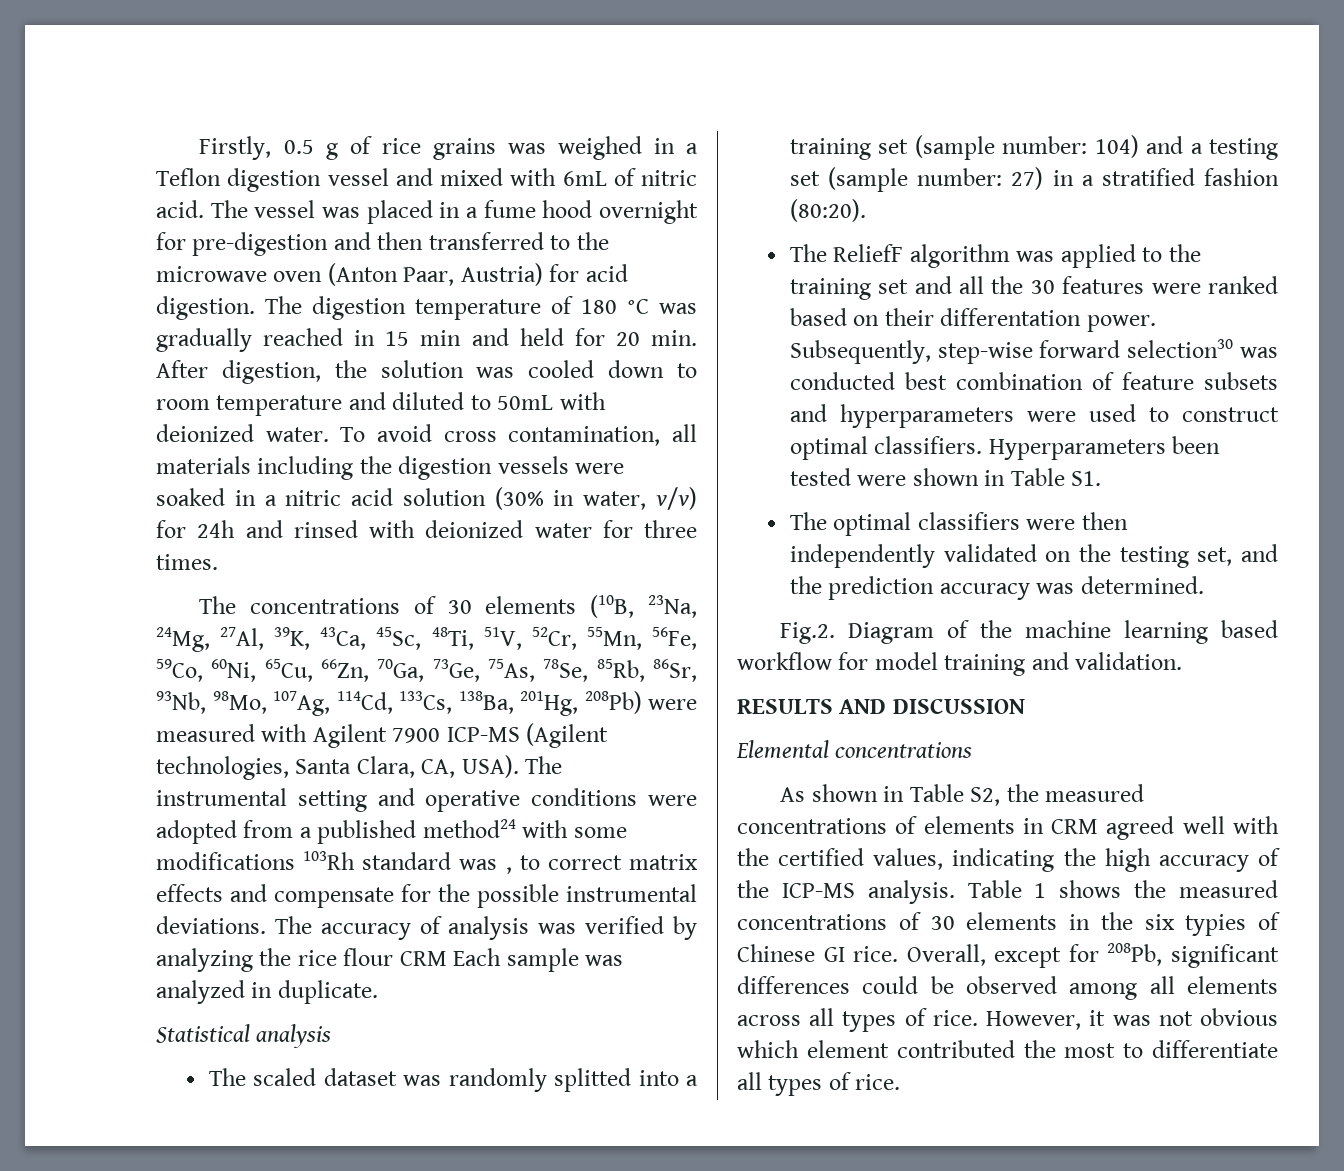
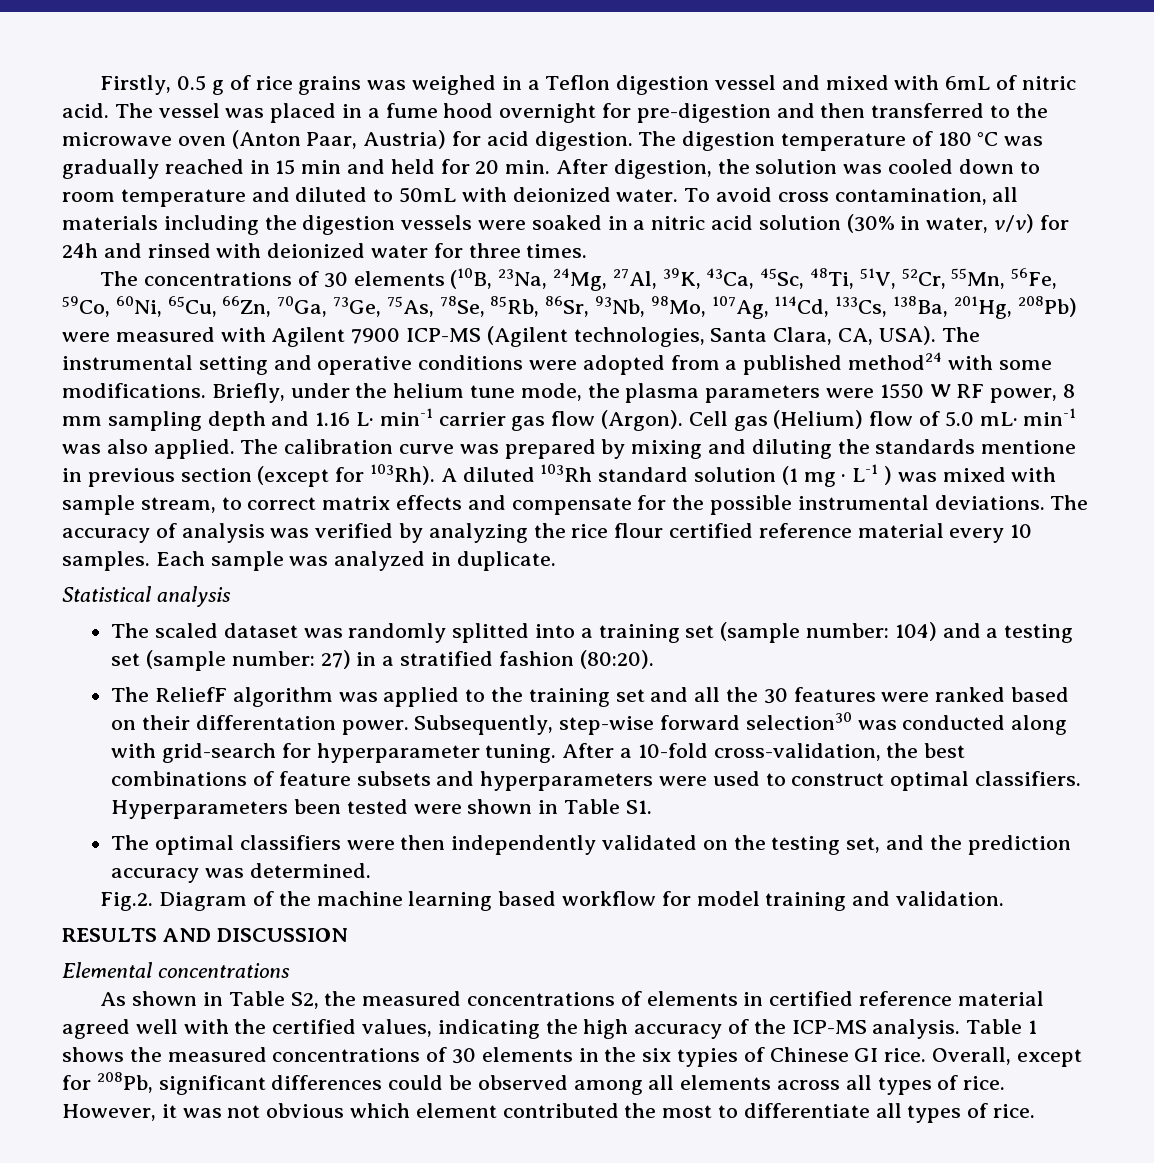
[156,851,512,874] modifications 103Rh standard was , -> [62,383,1076,403] [62,408,1077,431] [62,439,1077,459] [62,464,1057,487] [62,495,216,515] modifications. Briefly, under the helium tune mode, the plasma parameters were 1550 W RF power, 8 mm sampling depth and 1.16 L· min-1 carrier gas flow (Argon). Cell gas (Helium) flow of 5.0 mL· min-1 was also applied. The calibration curve was prepared by mixing and diluting the standards mentione in previous section (except for 103Rh). A diluted 103Rh standard solution (1 mg · L-1 ) was mixed with sample stream,
[399,951,447,966] CRM -> [669,523,1033,543] [62,551,150,571] certified reference material every 10 samples.
[904,372,1083,390] best combination -> [1011,715,1068,735] [111,743,966,763] [111,771,248,786] along with grid-search for hyperparameter tuning. After a 10-fold cross-validation, the best combinations
[1051,819,1099,834] CRM -> [769,991,1044,1006] certified reference material

